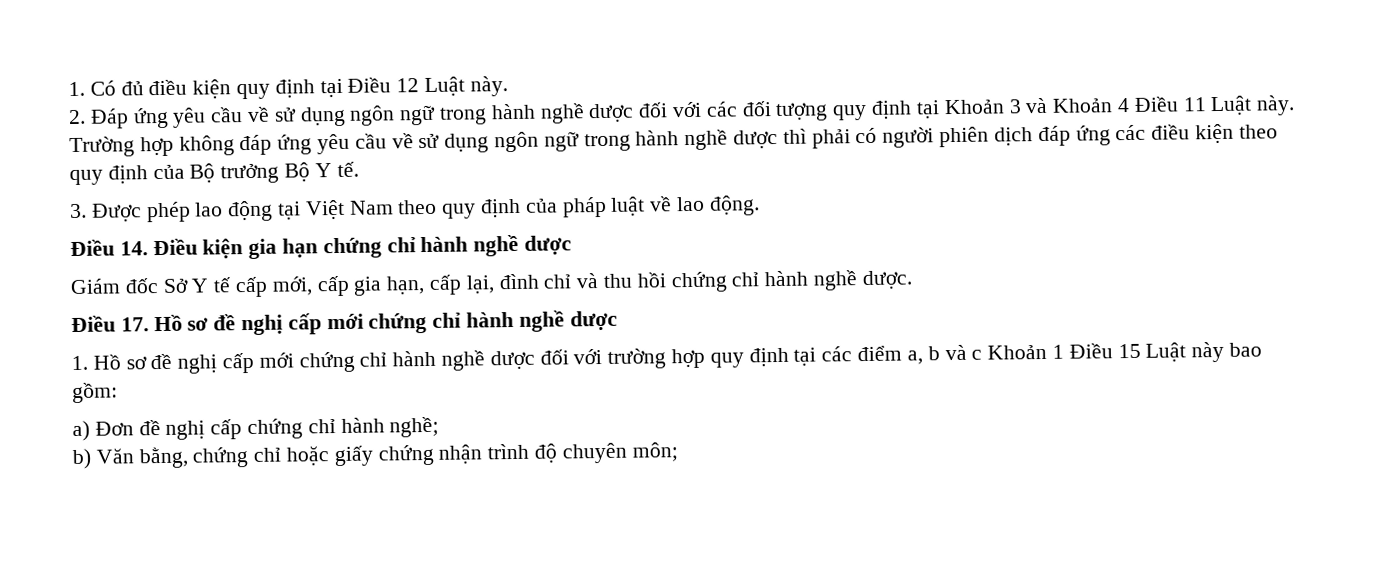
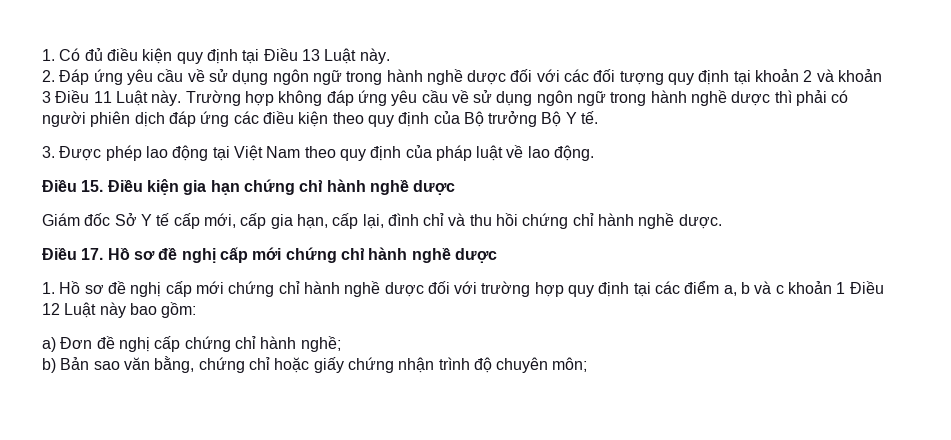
[396,78,420,93] 12 -> [301,49,320,61] 13
[943,97,1130,115] Khoản 3 và Khoản 4 -> [755,69,883,82] [42,91,51,103] khoản 2 và khoản 3
[119,241,148,256] 14. -> [81,180,104,192] 15.
[987,344,1048,360] Khoản -> [788,281,833,294] khoản
[1117,343,1141,359] 15 -> [42,303,60,315] 12
[95,448,134,464] Văn -> [60,357,150,370] Bản sao văn

